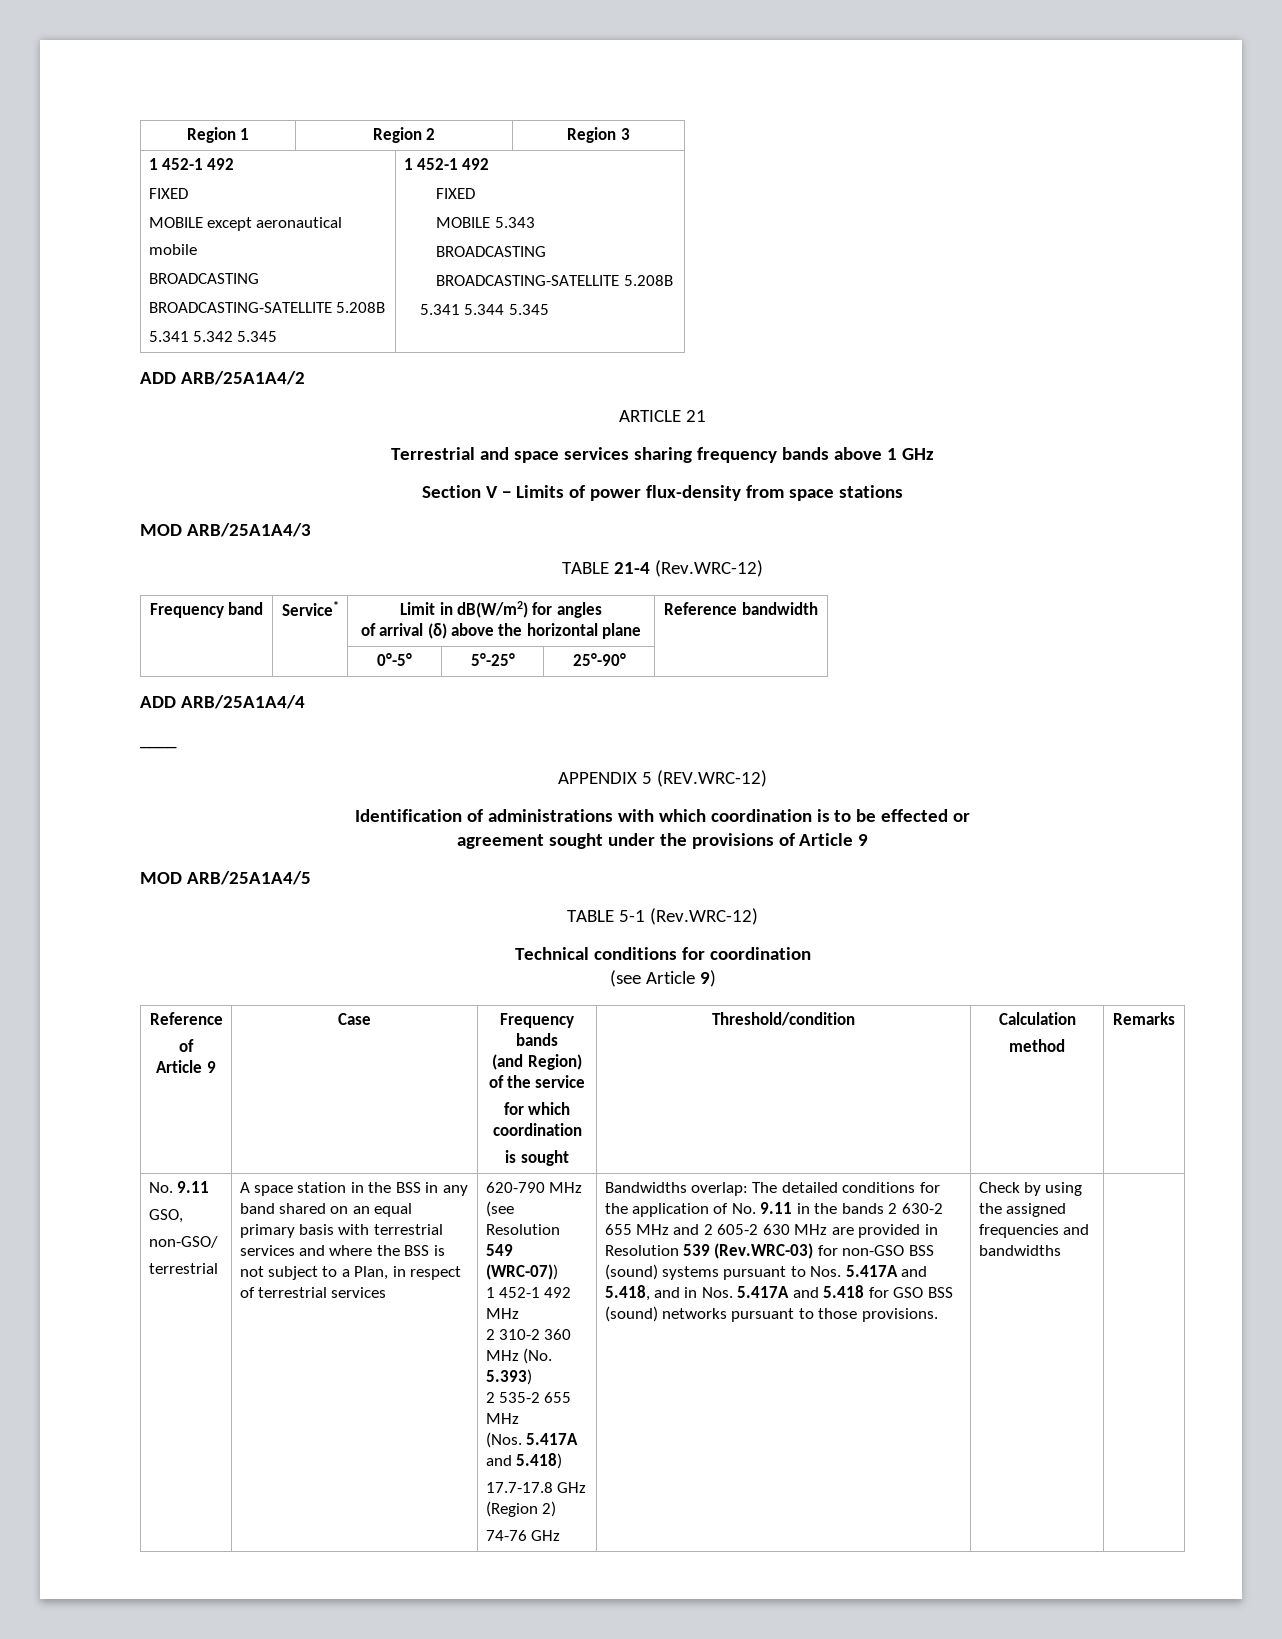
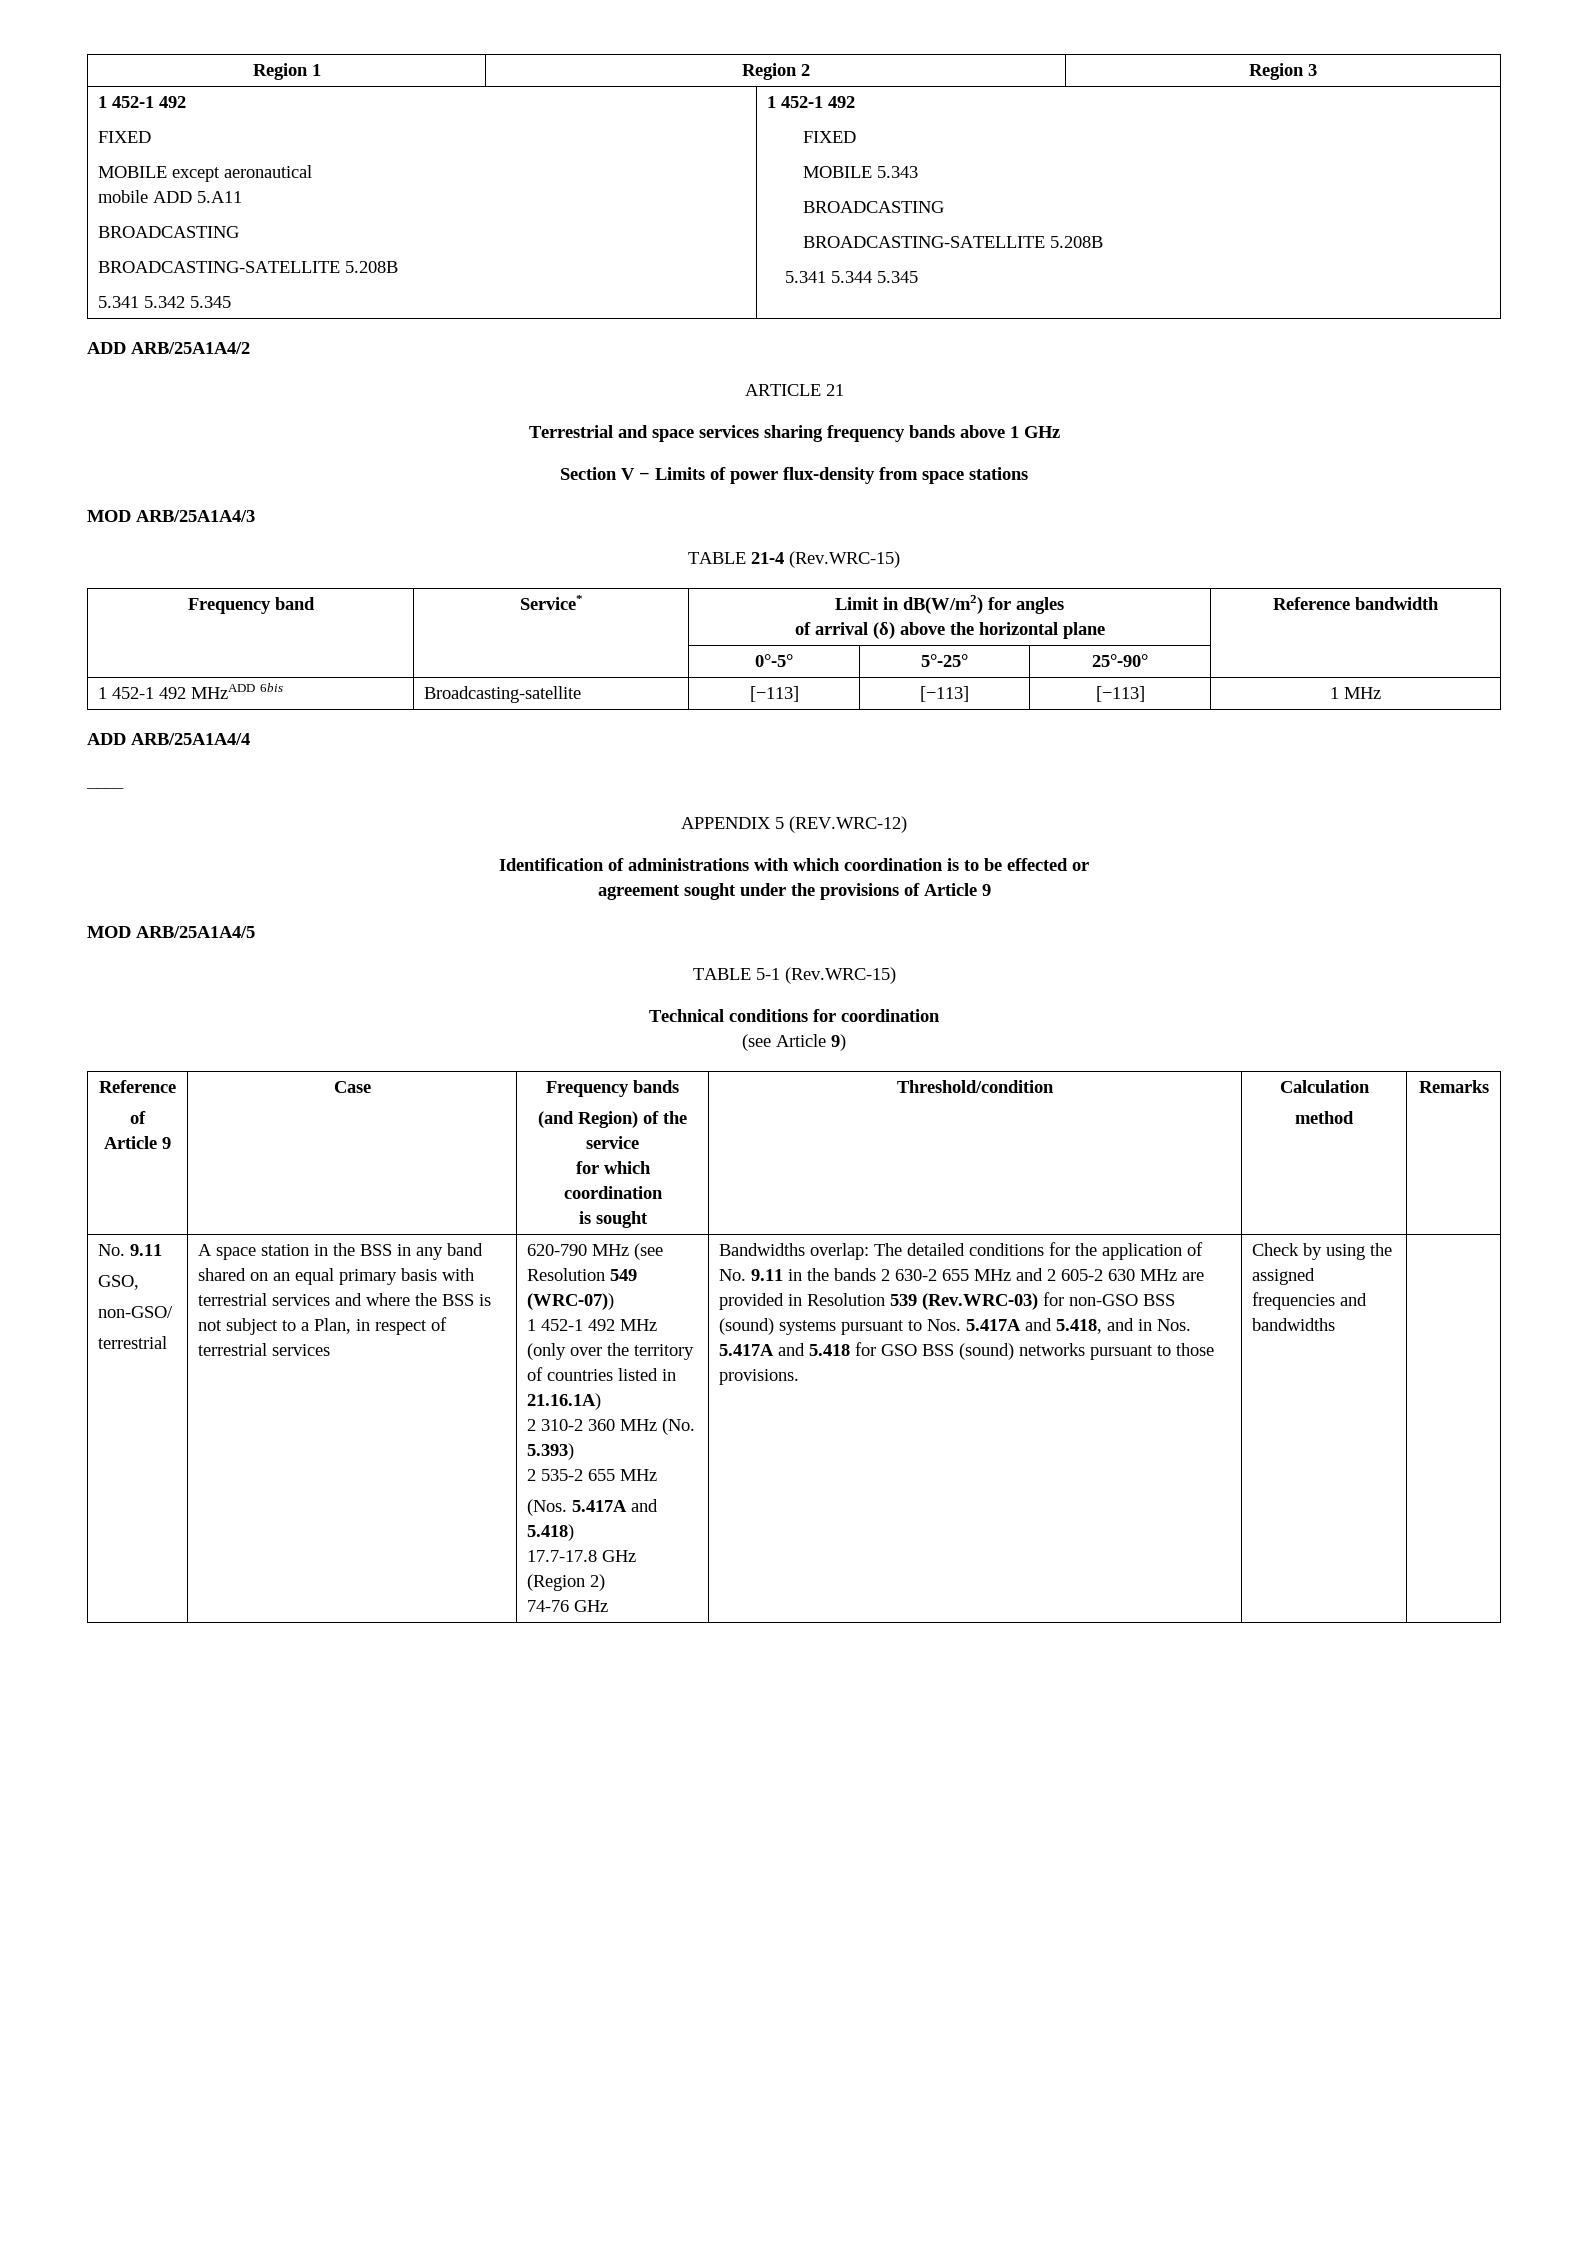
(197, 249) none -> [153,191,243,203] ADD 5.A11
[654,560,763,577] (Rev.WRC-12) -> [789,551,900,568] (Rev.WRC-15)
(626, 659) none -> [98,683,284,699] [424,686,582,703] [749,686,799,702] [920,686,970,702] [1095,686,1145,702] [1330,687,1381,699] // 1 452-1 492 MHzADD 6bis | Broadcasting-satellite | [−113] | [−113] | [−113] | 1 MHz
[649,908,758,925] (Rev.WRC-12) -> [784,967,896,984] (Rev.WRC-15)
(519, 1313) none -> [527,1343,695,1360] [527,1367,677,1381] [527,1393,602,1410] (only over the territory of countries listed in 21.16.1A)

